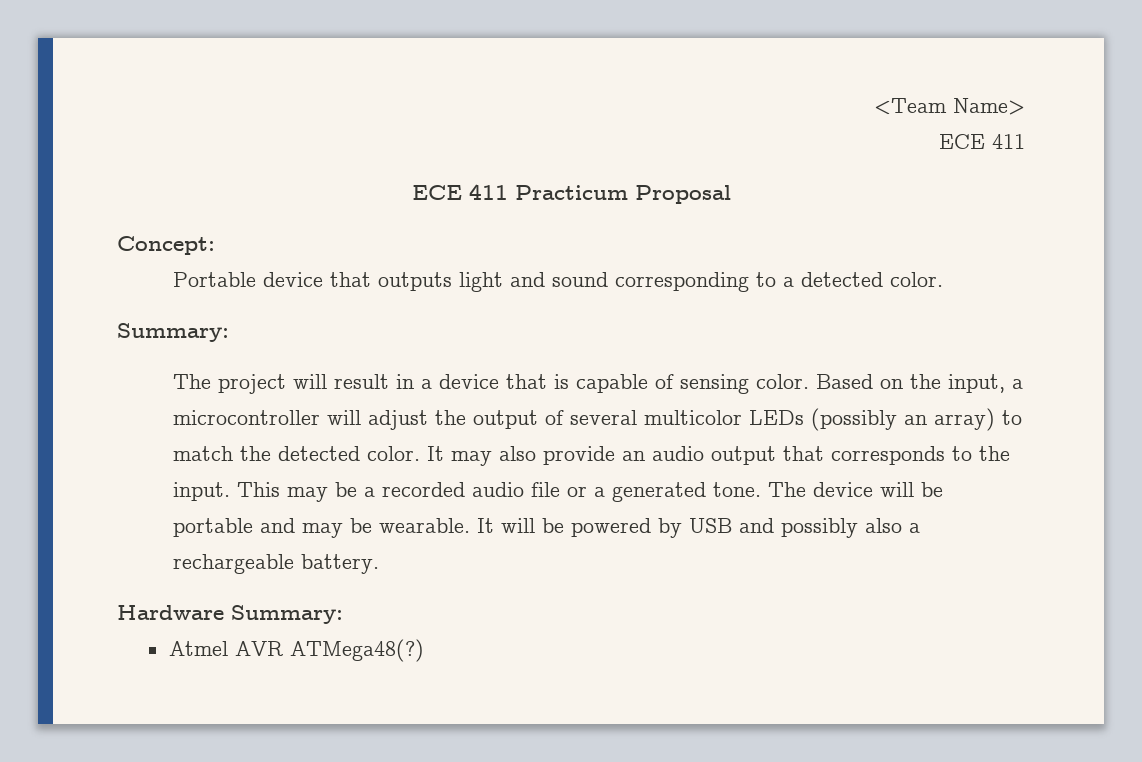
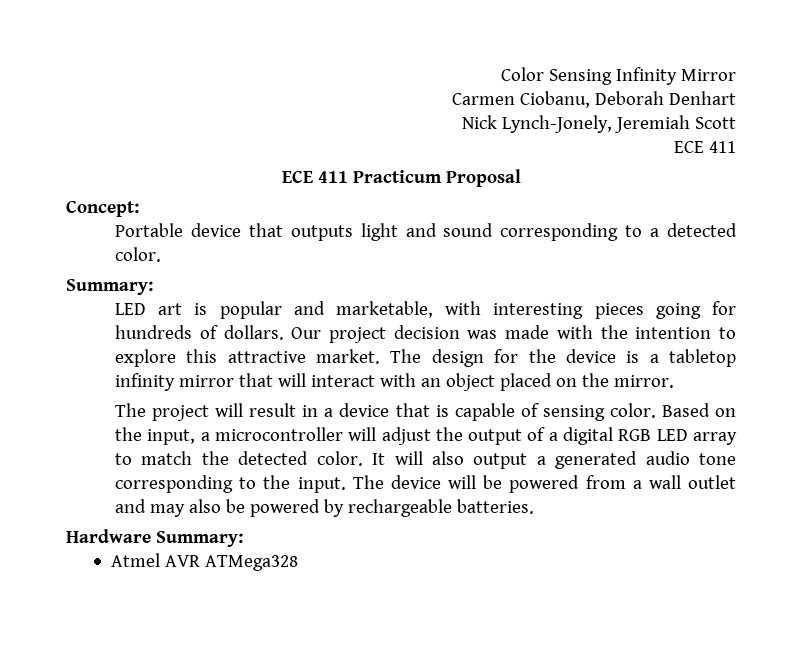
[874,98,1025,115] <Team Name> -> [501,67,736,85] [452,91,736,108] [462,115,736,133] Color Sensing Infinity Mirror // Carmen Ciobanu, Deborah Denhart // Nick Lynch-Jonely, Jeremiah Scott
(229, 332) none -> [115,301,736,319] [115,325,736,343] [115,349,736,367] [115,373,674,391] // LED art is popular and marketable, with interesting pieces going for hundreds of dollars. Our project decision was made with the intention to explore this attractive market. The design for the device is a tabletop infinity mirror that will interact with an object placed on the mirror.
[570,408,996,431] several multicolor LEDs (possibly an array) -> [548,427,738,445] a digital RGB LED array
[451,446,1011,466] [173,482,944,502] [173,518,921,538] [173,554,380,574] may also provide an audio output that corresponds to the input. This may be a recorded audio file or a generated tone. The device will be portable and may be wearable. It will be powered by USB and possibly also a rechargeable battery. -> [394,451,736,469] [115,475,736,493] [115,499,535,517] will also output a generated audio tone corresponding to the input. The device will be powered from a wall outlet and may also be powered by rechargeable batteries.
[289,639,424,662] ATMega48(?) -> [204,555,298,571] ATMega328

